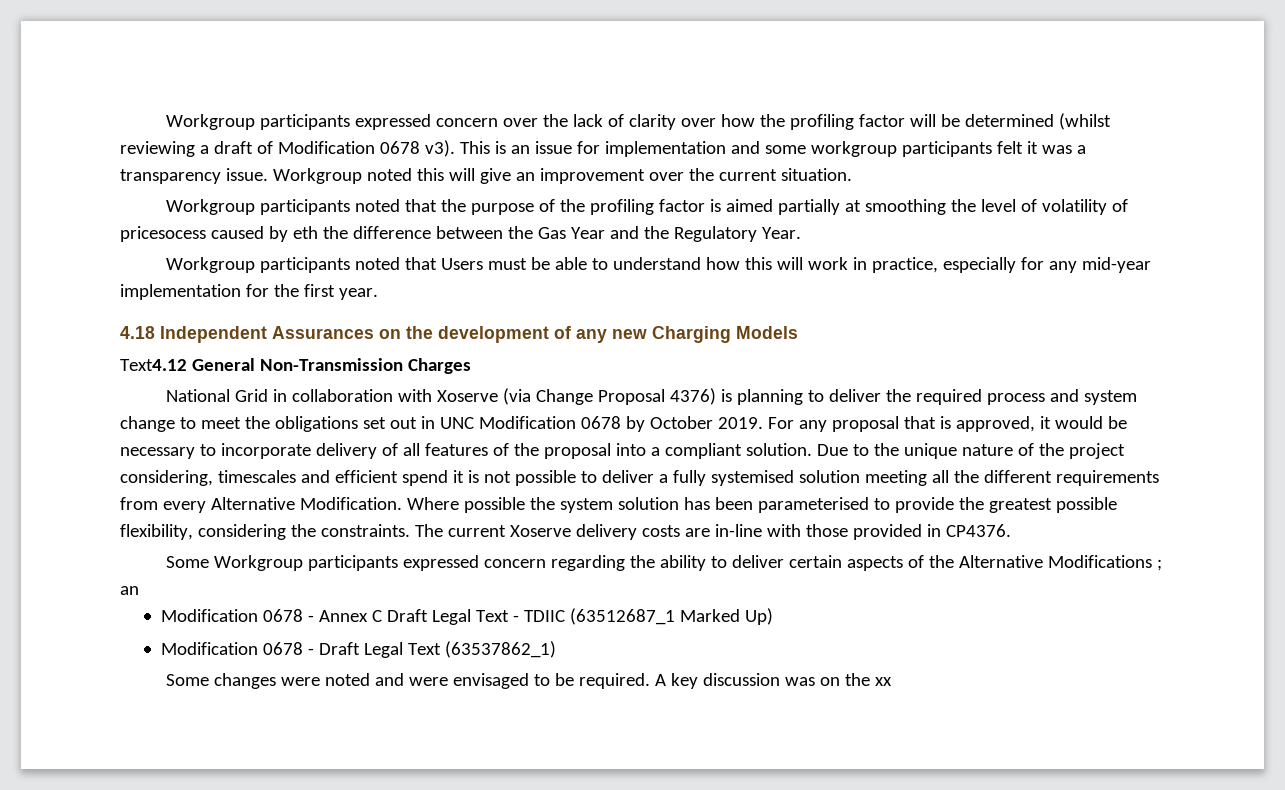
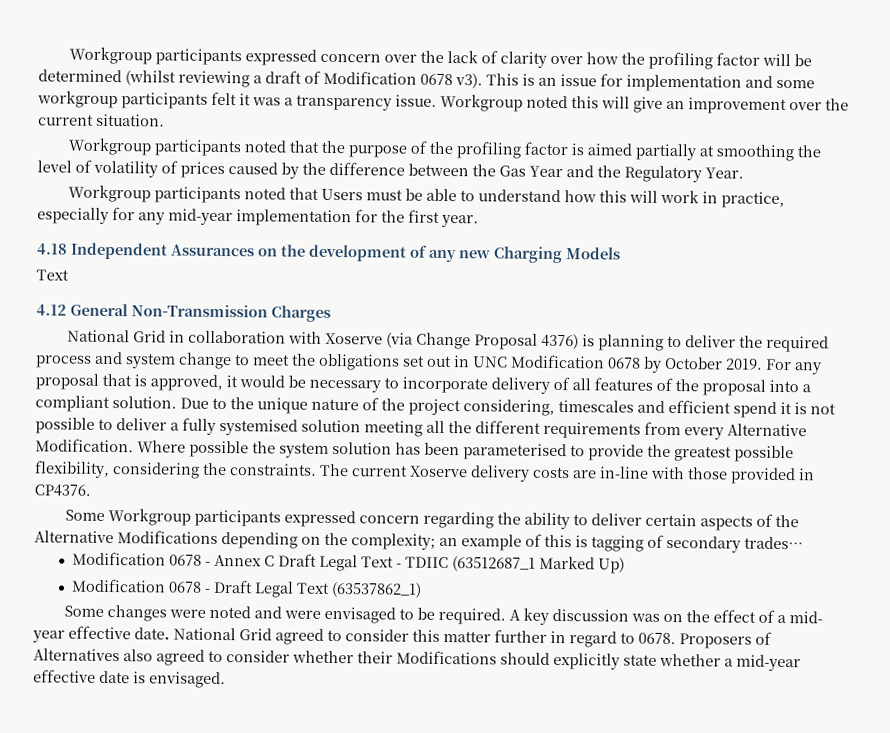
[120,226,206,242] pricesocess -> [180,161,225,179] prices
[292,226,318,239] eth -> (299, 170) none
[120,359,187,371] Text4.12 -> [36,269,69,281] [36,304,67,316] Text // 4.12
[1157,559,1163,571] [120,586,139,595] ; an -> [221,532,804,553] depending on the complexity; an example of this is tagging of secondary trades…
[875,677,893,686] xx -> [713,609,824,624] [32,625,772,649] [33,648,801,672] [33,669,226,689] effect of a mid- year effective date. National Grid agreed to consider this matter further in regard to 0678. Proposers of Alternatives also agreed to consider whether their Modifications should explicitly state whether a mid-year effective date is envisaged.

